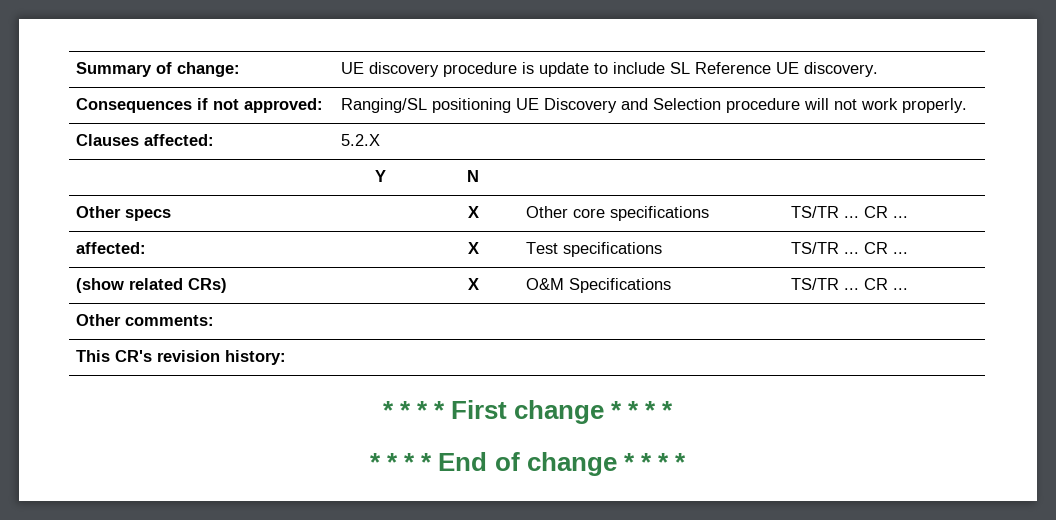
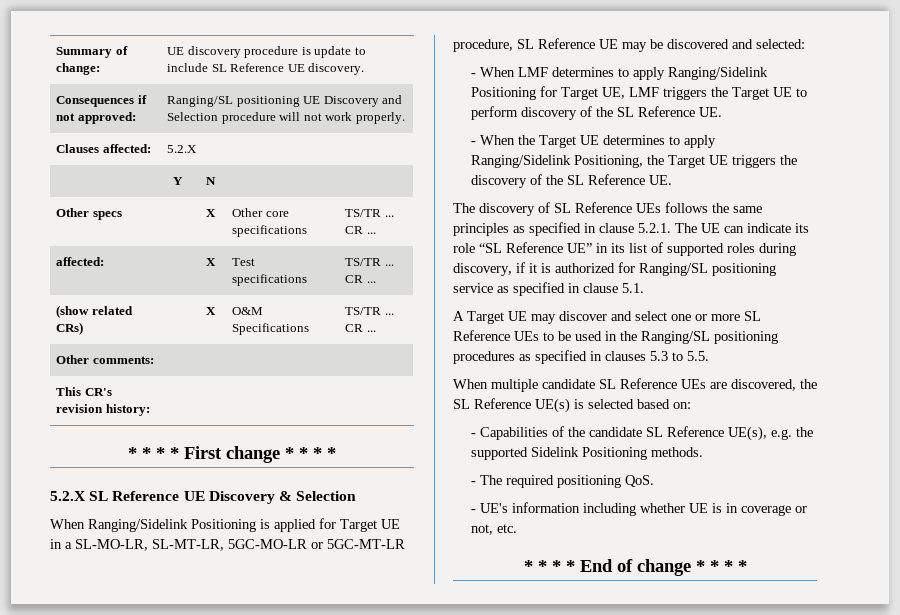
(674, 410) none -> [50,491,357,504] [50,518,400,532] [50,539,405,551] [453,38,805,52] [471,67,769,80] [471,86,808,100] [471,106,723,120] [471,135,717,148] [471,155,798,168] [471,174,673,188] [453,202,762,216] [453,222,809,236] [453,242,796,256] [453,262,776,276] [453,282,644,296] [453,311,761,324] [453,330,778,344] [453,350,709,364] [453,378,817,392] [453,398,691,413] [471,426,814,441] [471,447,704,460] [471,475,655,488] [471,502,808,516] [471,524,518,535] // 5.2.X SL Reference UE Discovery & Selection // When Ranging/Sidelink Positioning is applied for Target UE in a SL-MO-LR, SL-MT-LR, 5GC-MO-LR or 5GC-MT-LR procedure, SL Reference UE may be discovered and selected: // - When LMF determines to apply Ranging/Sidelink Positioning for Target UE, LMF triggers the Target UE to perform discovery of the SL Reference UE. // - When the Target UE determines to apply Ranging/Sidelink Positioning, the Target UE triggers the discovery of the SL Reference UE. // The discovery of SL Reference UEs follows the same principles as specified in clause 5.2.1. The UE can indicate its role “SL Reference UE” in its list of supported roles during discovery, if it is authorized for Ranging/SL positioning service as specified in clause 5.1. // A Target UE may discover and select one or more SL Reference UEs to be used in the Ranging/SL positioning procedures as specified in clauses 5.3 to 5.5. // When multiple candidate SL Reference UEs are discovered, the SL Reference UE(s) is selected based on: // - Capabilities of the candidate SL Reference UE(s), e.g. the supported Sidelink Positioning methods. // - The required positioning QoS. // - UE's information including whether UE is in coverage or not, etc.

